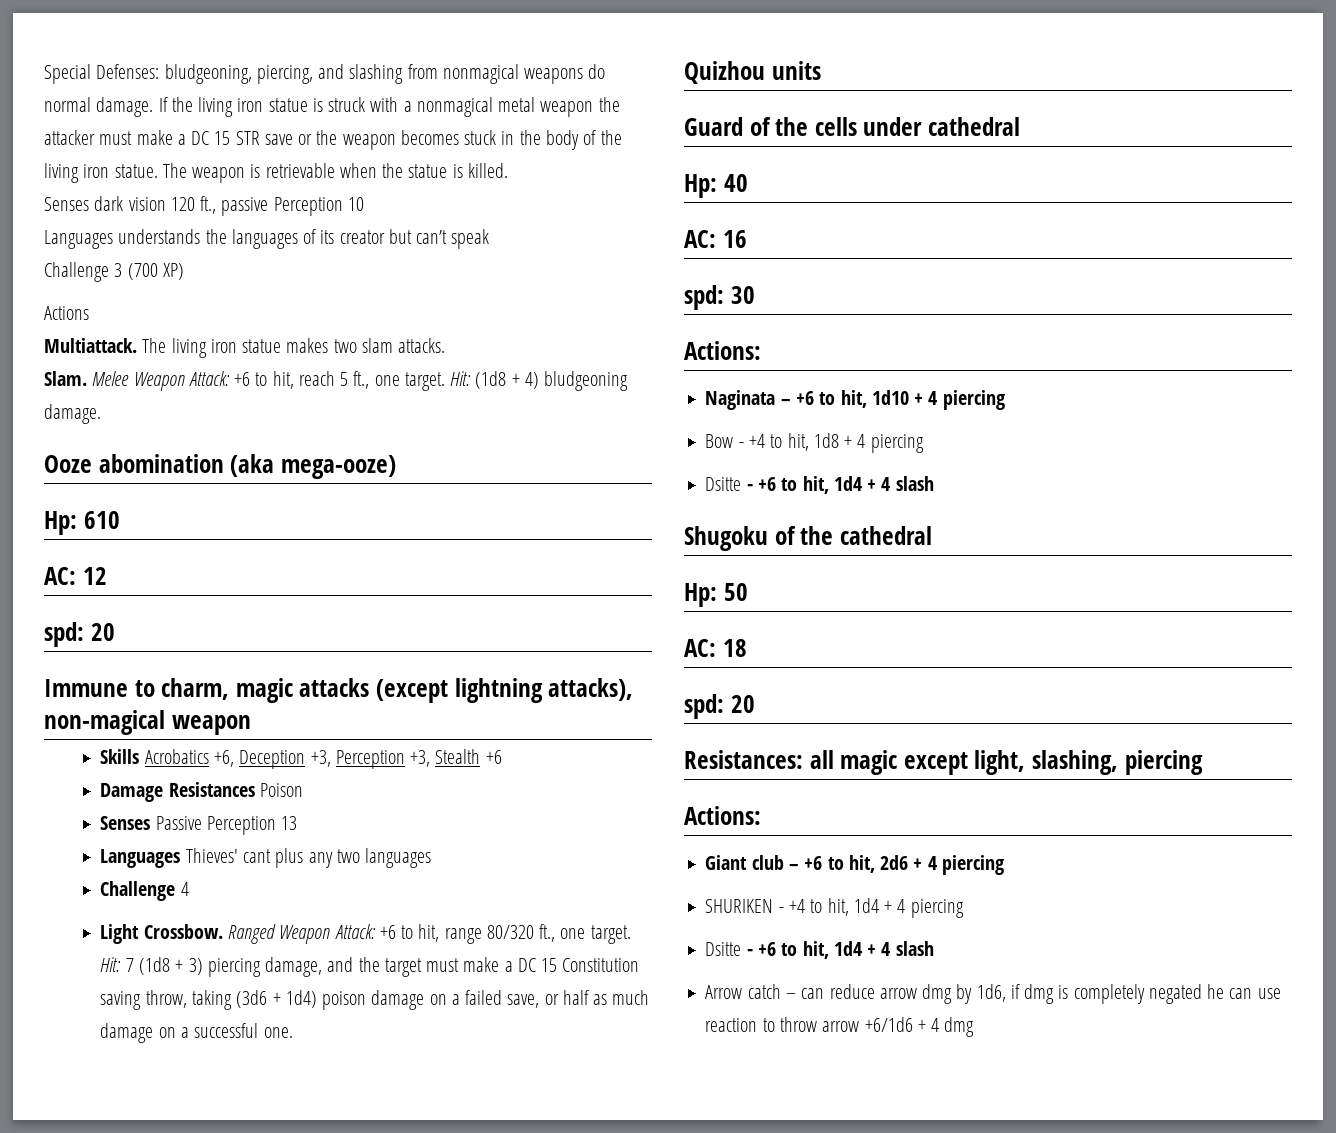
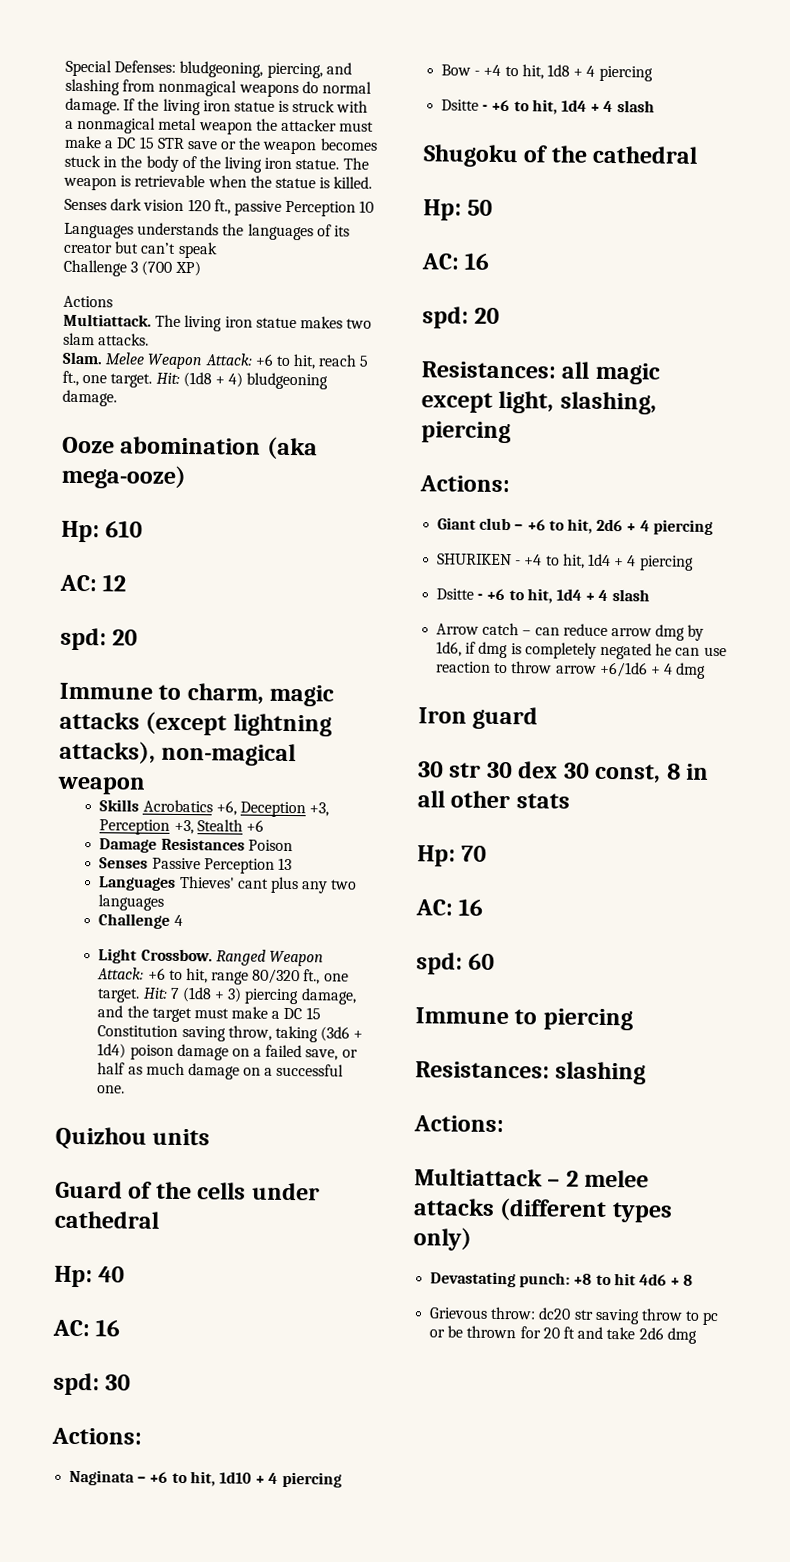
[722,639,747,657] 18 -> [464,252,490,270] 16
(975, 1027) none -> [418,706,539,730] [418,761,710,784] [417,790,570,809] [417,845,488,867] [415,898,484,916] [416,952,496,975] [415,1007,633,1031] [415,1061,647,1085] [413,1115,504,1133] [414,1168,650,1188] [413,1198,673,1223] [413,1227,472,1251] [430,1271,694,1288] [429,1306,720,1326] [429,1325,697,1344] // Iron guard // 30 str 30 dex 30 const, 8 in all other stats // Hp: 70 // AC: 16 // spd: 60 // Immune to piercing // Resistances: slashing // Actions: // Multiattack – 2 melee attacks (different types only) // Devastating punch: +8 to hit 4d6 + 8 // Grievous throw: dc20 str saving throw to pc or be thrown for 20 ft and take 2d6 dmg

